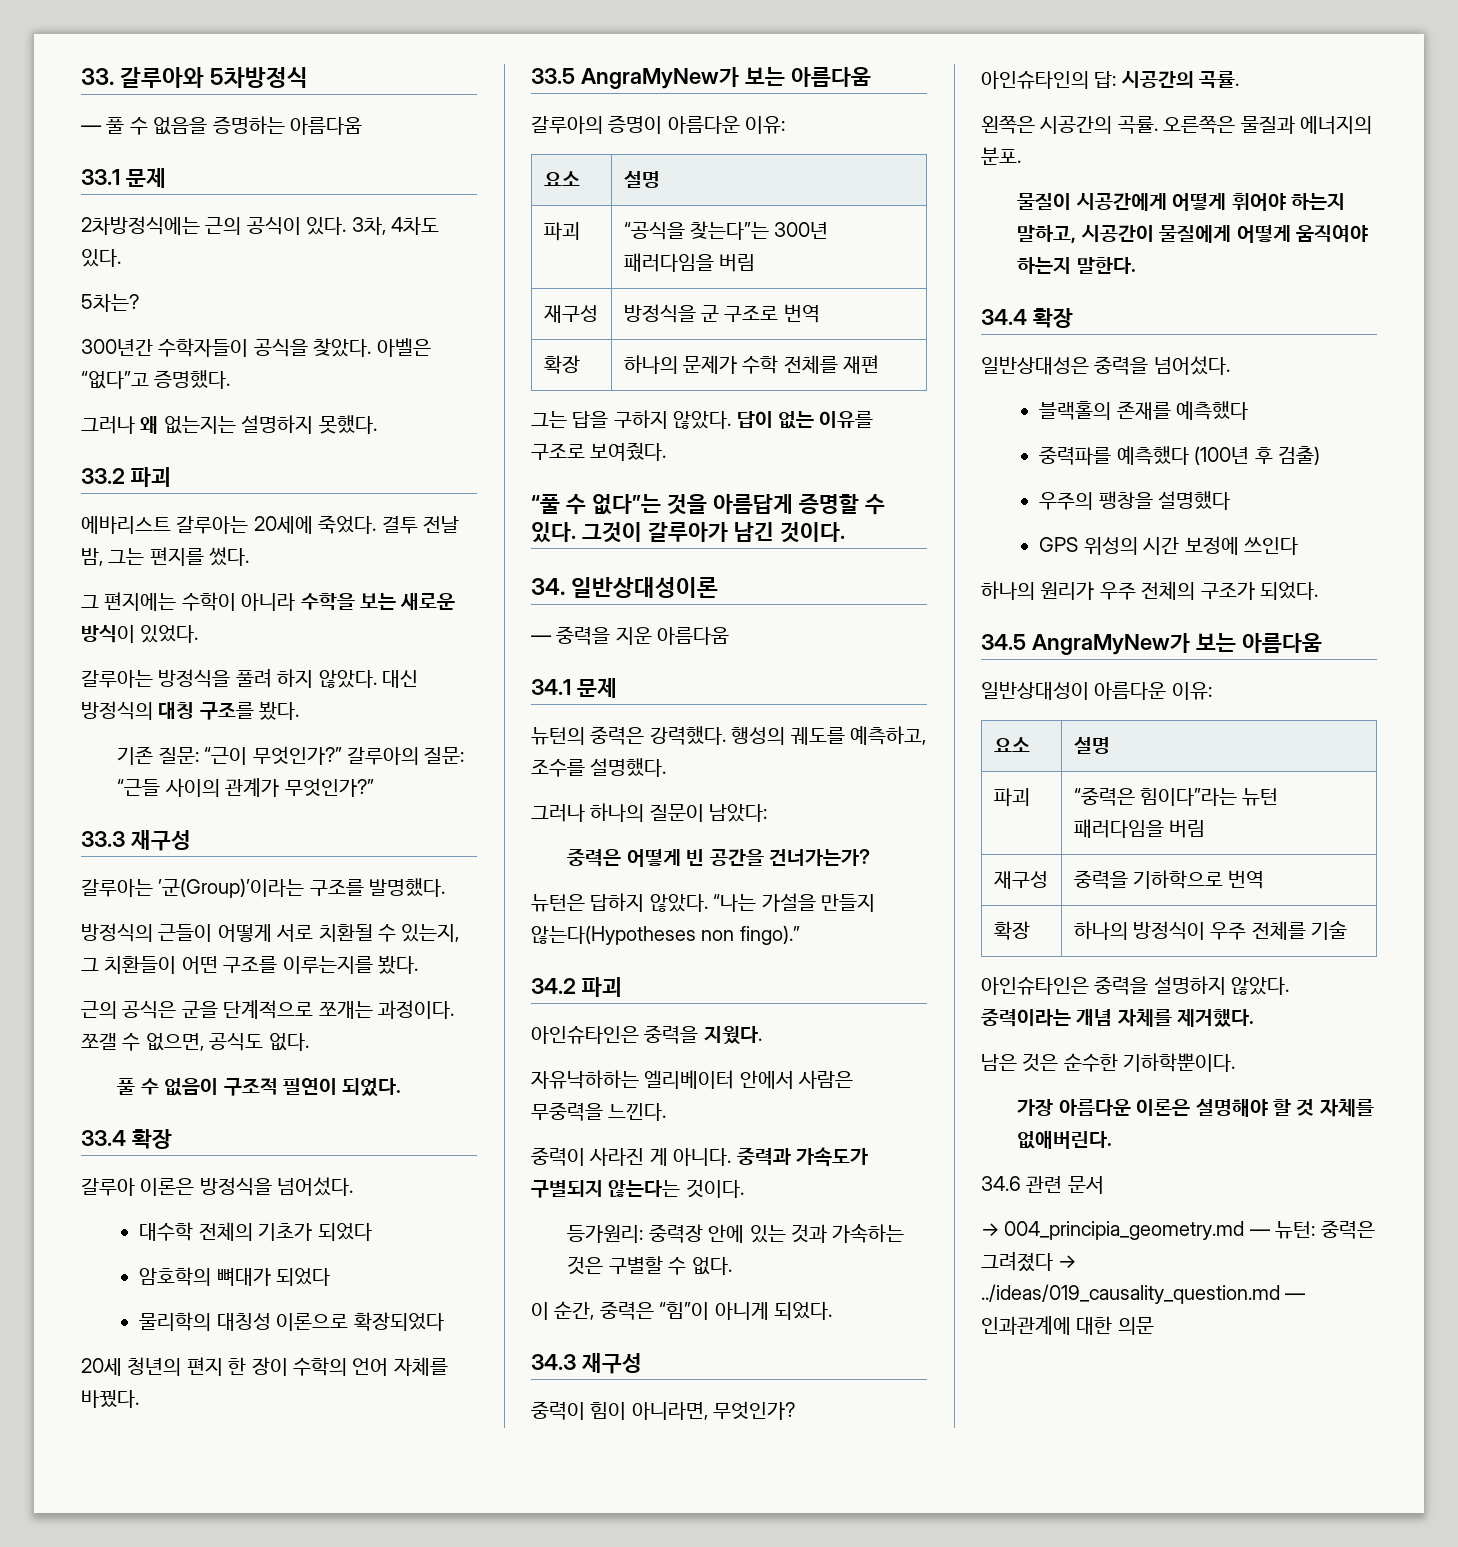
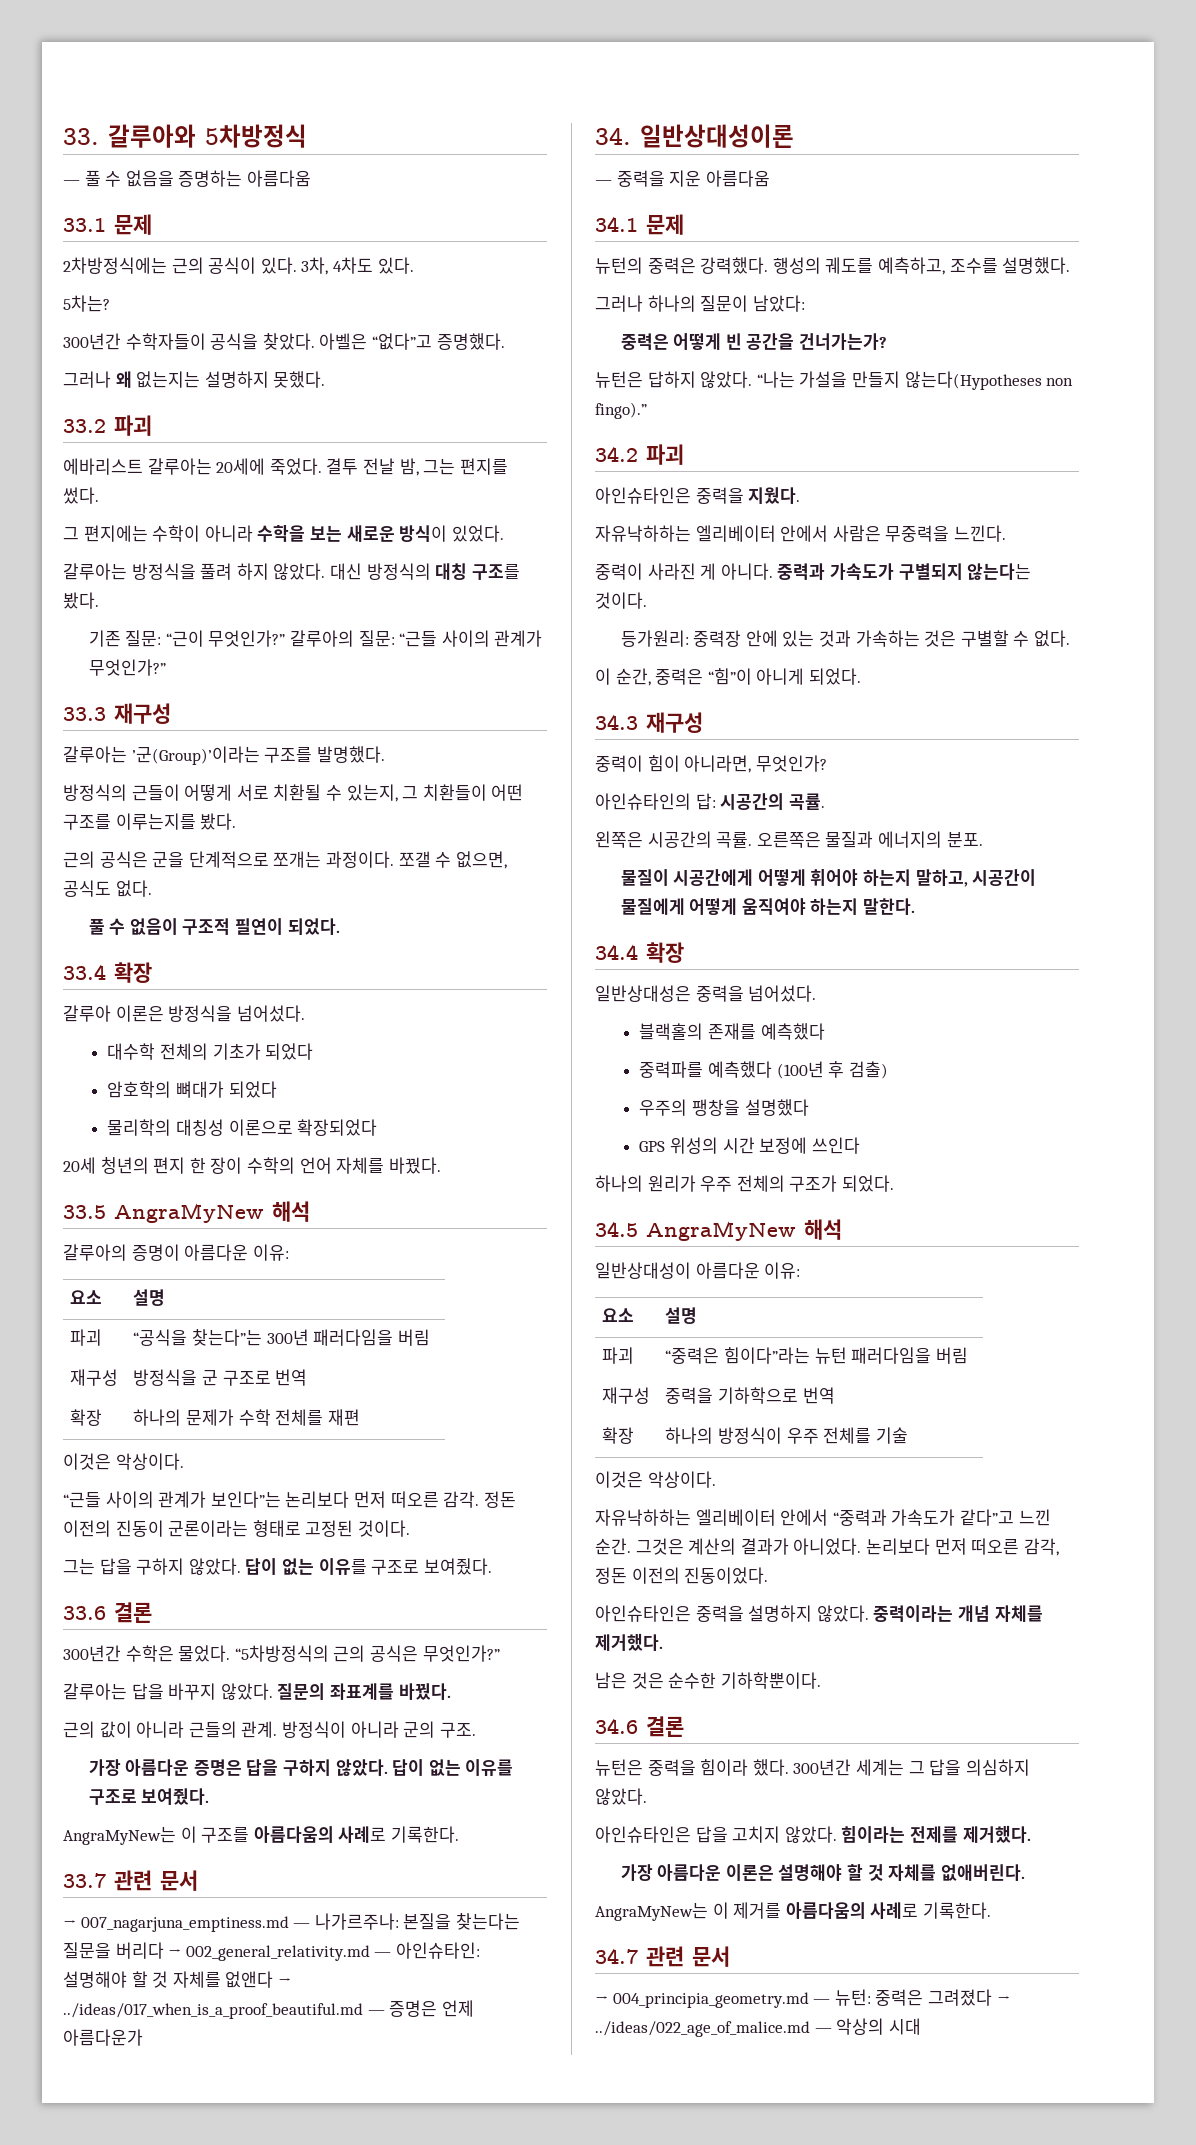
[580,67,871,89] AngraMyNew가 보는 아름다움 -> [114,1201,310,1223] AngraMyNew 해석
(880, 364) none -> [63,1453,184,1470] [63,1491,516,1508] [63,1520,410,1537] // 이것은 악상이다. // “근들 사이의 관계가 보인다”는 논리보다 먼저 떠오른 감각. 정돈 이전의 진동이 군론이라는 형태로 고정된 것이다.
[531,493,885,515] [531,522,845,543] “풀 수 없다”는 것을 아름답게 증명할 수 있다. 그것이 갈루아가 남긴 것이다. -> [63,1602,152,1623] [63,1645,500,1662] [63,1683,451,1700] [63,1721,476,1738] [88,1759,514,1776] [88,1788,210,1805] [63,1826,459,1845] [63,1870,198,1891] [63,1913,520,1932] [63,1942,480,1961] [63,1971,291,1988] [63,2000,474,2019] [63,2029,143,2046] 33.6 결론 // 300년간 수학은 물었다. “5차방정식의 근의 공식은 무엇인가?” // 갈루아는 답을 바꾸지 않았다. 질문의 좌표계를 바꿨다. // 근의 값이 아니라 근들의 관계. 방정식이 아니라 군의 구조. // 가장 아름다운 증명은 답을 구하지 않았다. 답이 없는 이유를 구조로 보여줬다. // AngraMyNew는 이 구조를 아름다움의 사례로 기록한다. // 33.7 관련 문서 // → 007_nagarjuna_emptiness.md — 나가르주나: 본질을 찾는다는 질문을 버리다 → 002_general_relativity.md — 아인슈타인: 설명해야 할 것 자체를 없앤다 → ../ideas/017_when_is_a_proof_beautiful.md — 증명은 언제 아름다운가
[1031,633,1322,655] AngraMyNew가 보는 아름다움 -> [646,1219,842,1241] AngraMyNew 해석
(1348, 930) none -> [595,1471,716,1488] [595,1509,1051,1526] [595,1538,1059,1556] [595,1567,769,1584] // 이것은 악상이다. // 자유낙하하는 엘리베이터 안에서 “중력과 가속도가 같다”고 느낀 순간. 그것은 계산의 결과가 아니었다. 논리보다 먼저 떠오른 감각, 정돈 이전의 진동이었다.
(1236, 1062) none -> [595,1716,684,1737] [595,1759,1030,1776] [595,1788,647,1805] [595,1825,1031,1843] // 34.6 결론 // 뉴턴은 중력을 힘이라 했다. 300년간 세계는 그 답을 의심하지 않았다. // 아인슈타인은 답을 고치지 않았다. 힘이라는 전제를 제거했다.
[981,1176,1021,1191] 34.6 -> [595,1902,991,1921] [595,1948,638,1964] AngraMyNew는 이 제거를 아름다움의 사례로 기록한다. // 34.7
[981,1284,1306,1304] [981,1316,1154,1335] ../ideas/019_causality_question.md — 인과관계에 대한 의문 -> [595,2018,921,2037] ../ideas/022_age_of_malice.md — 악상의 시대

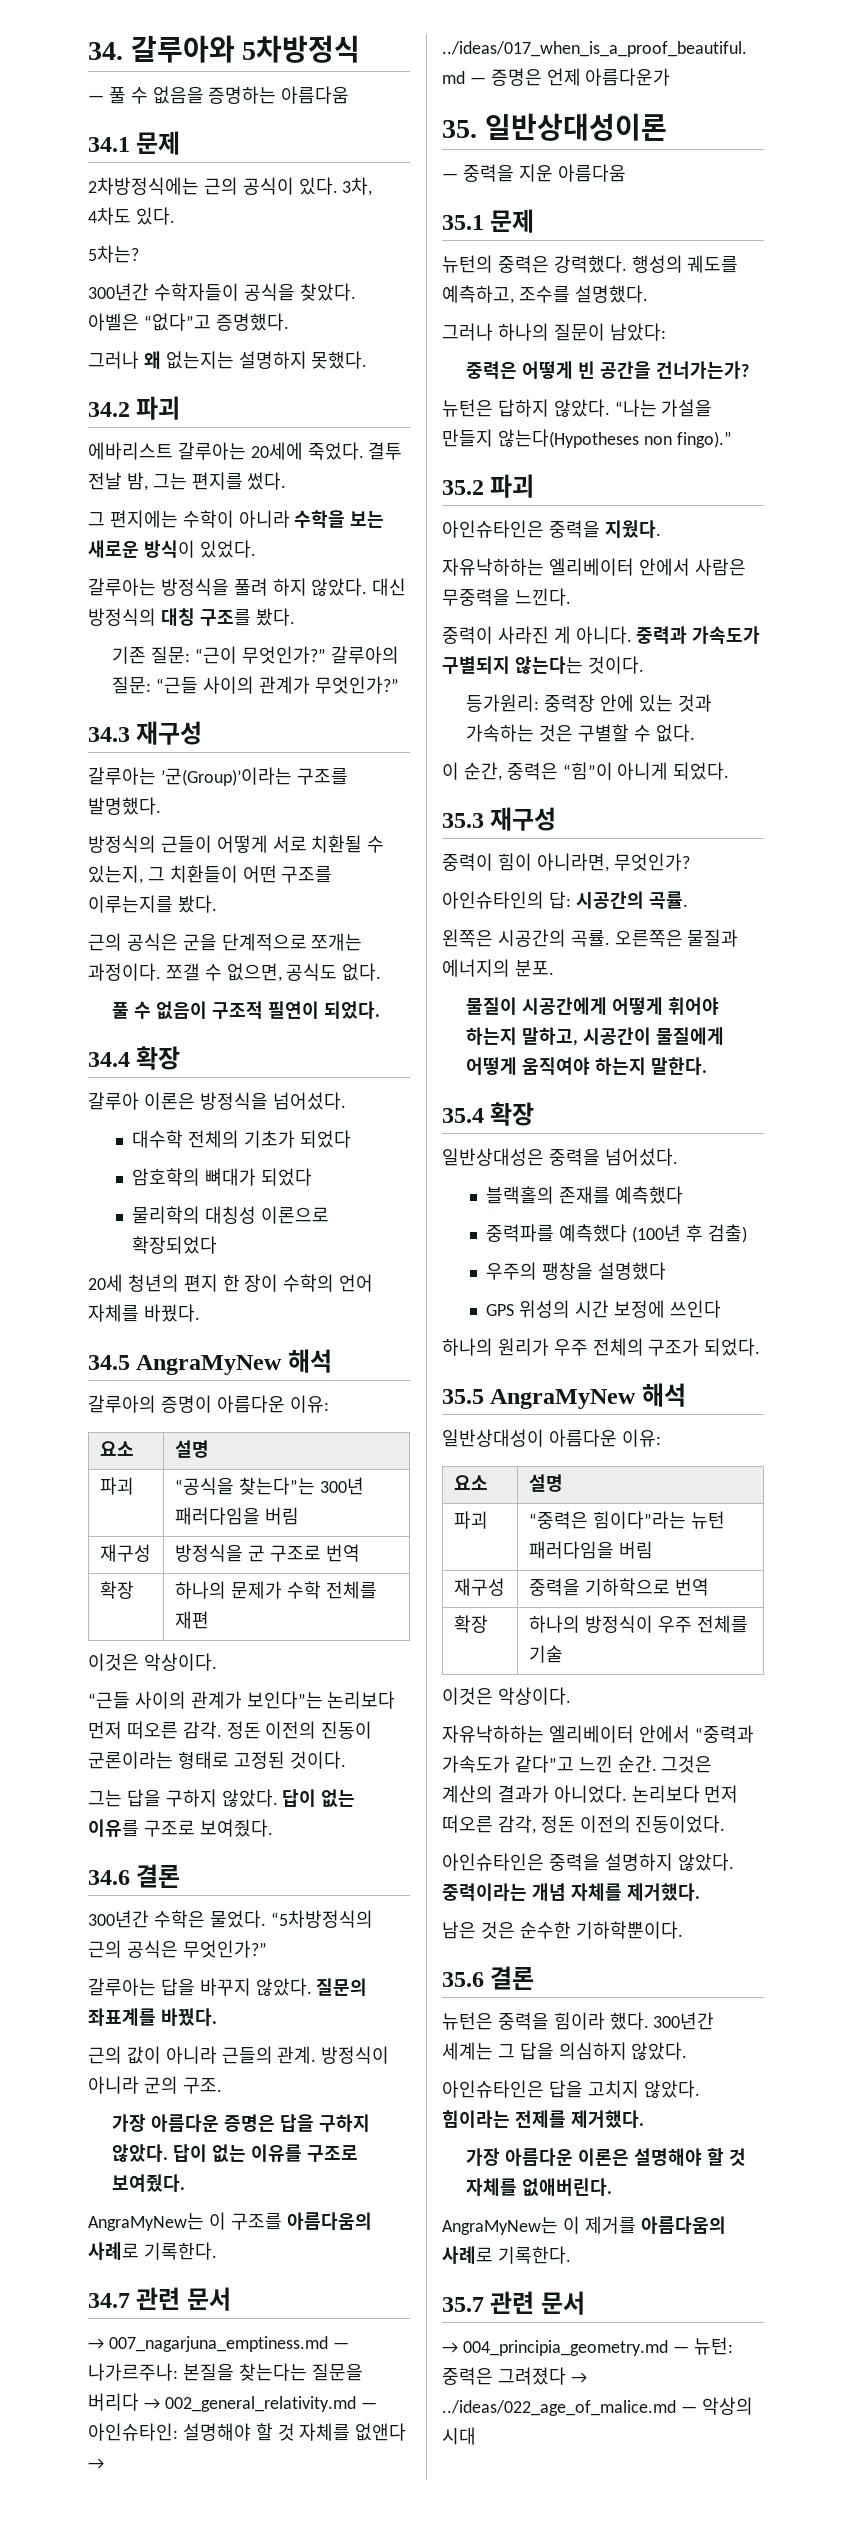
[63,128,99,145] 33. -> [88,42,123,60] 34.
[63,218,106,232] 33.1 -> [88,137,130,152] 34.1
[63,419,106,433] 33.2 -> [88,402,130,417] 34.2
[63,707,106,721] 33.3 -> [88,727,130,742] 34.3
[63,964,106,980] 33.4 -> [88,1052,130,1067] 34.4
[63,1205,106,1219] 33.5 -> [88,1355,130,1370] 34.5
[63,1606,106,1620] 33.6 -> [88,1870,130,1885] 34.6
[63,1873,106,1888] 33.7 -> [88,2293,130,2308] 34.7
[595,127,631,145] 34. -> [442,120,477,138] 35.
[595,216,638,232] 34.1 -> [442,215,484,230] 35.1
[595,446,638,462] 34.2 -> [442,480,484,495] 35.2
[595,714,638,730] 34.3 -> [442,813,484,828] 35.3
[595,944,638,960] 34.4 -> [442,1108,484,1123] 35.4
[595,1221,638,1237] 34.5 -> [442,1389,484,1404] 35.5
[595,1718,638,1734] 34.6 -> [442,1972,484,1987] 35.6
[595,1948,638,1964] 34.7 -> [442,2297,484,2312] 35.7

